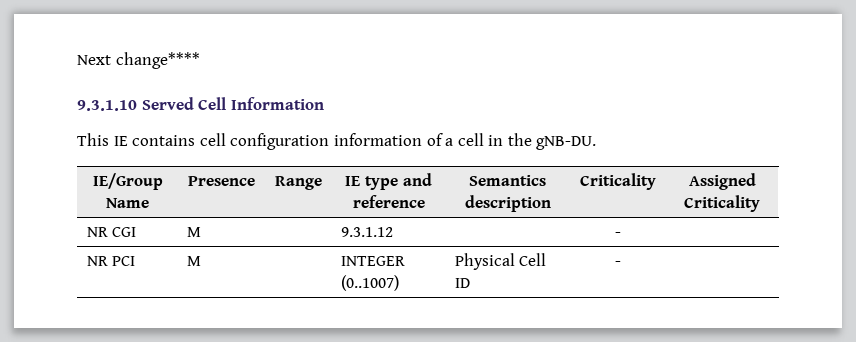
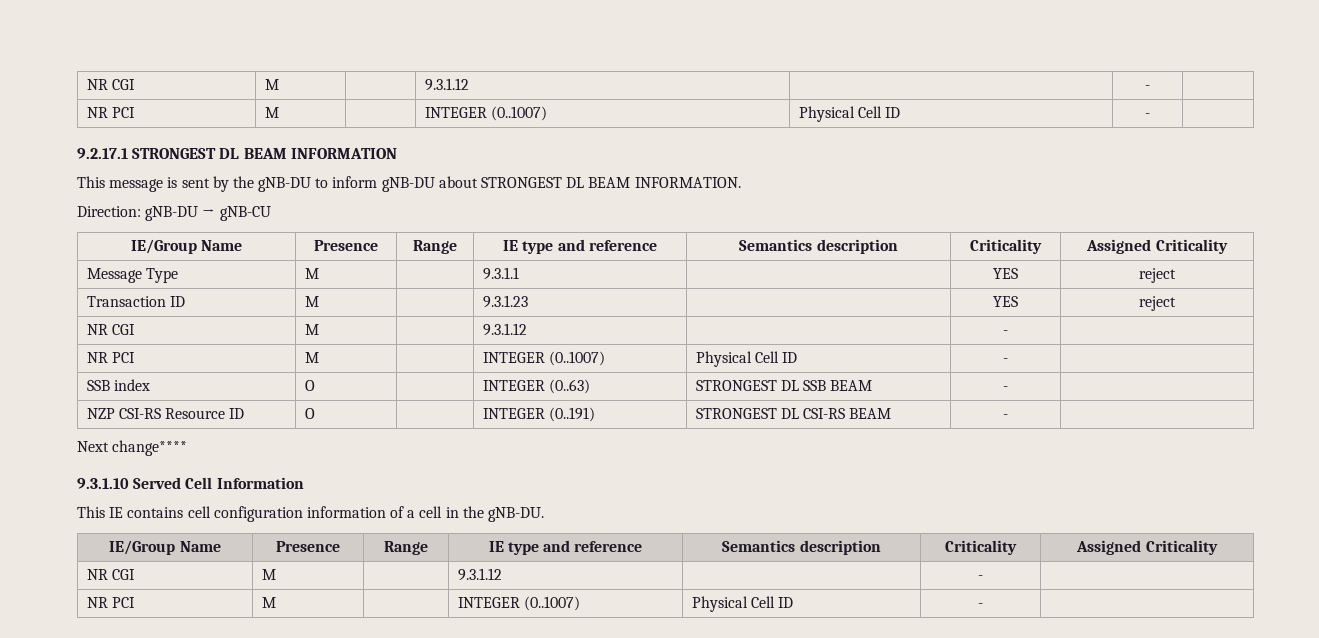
(77, 60) none -> [86,79,135,90] [264,79,279,90] [424,78,469,91] [1145,85,1150,90] [86,107,135,118] [264,107,279,118] [424,106,547,121] [798,106,901,122] [1145,113,1150,118] [77,148,397,159] [77,176,741,192] [77,206,271,221] [130,239,243,254] [314,240,378,251] [413,240,457,254] [503,239,657,254] [739,239,898,254] [970,239,1042,254] [1086,239,1228,254] [86,268,178,283] [304,268,319,279] [482,267,519,280] [993,268,1018,279] [1139,268,1176,283] [86,296,185,307] [304,296,319,307] [482,295,528,308] [993,296,1018,307] [1139,296,1176,311] [86,324,135,335] [304,324,319,335] [482,323,527,336] [1003,330,1008,335] [86,352,135,363] [304,352,319,363] [482,351,605,366] [695,351,798,367] [1003,358,1008,363] [86,379,150,391] [304,380,315,391] [482,379,590,394] [695,380,873,391] [1003,386,1008,391] [86,408,245,419] [304,408,315,419] [482,407,595,422] [695,408,892,419] [1003,414,1008,419] NR CGI | M | | 9.3.1.12 | | - | // NR PCI | M | | INTEGER (0..1007) | Physical Cell ID | - | // 9.2.17.1 STRONGEST DL BEAM INFORMATION // This message is sent by the gNB-DU to inform gNB-DU about STRONGEST DL BEAM INFORMATION. // Direction: gNB-DU → gNB-CU // IE/Group Name | Presence | Range | IE type and reference | Semantics description | Criticality | Assigned Criticality // Message Type | M | | 9.3.1.1 | | YES | reject // Transaction ID | M | | 9.3.1.23 | | YES | reject // NR CGI | M | | 9.3.1.12 | | - | // NR PCI | M | | INTEGER (0..1007) | Physical Cell ID | - | // SSB index | O | | INTEGER (0..63) | STRONGEST DL SSB BEAM | - | // NZP CSI-RS Resource ID | O | | INTEGER (0..191) | STRONGEST DL CSI-RS BEAM | - | //

